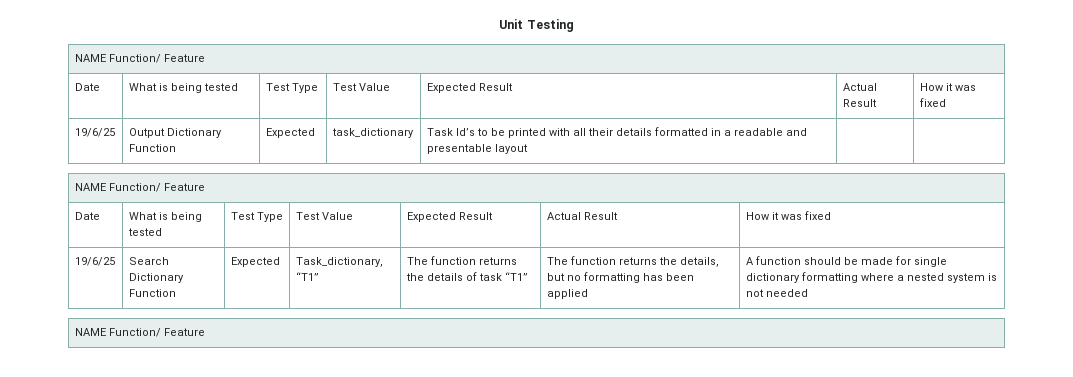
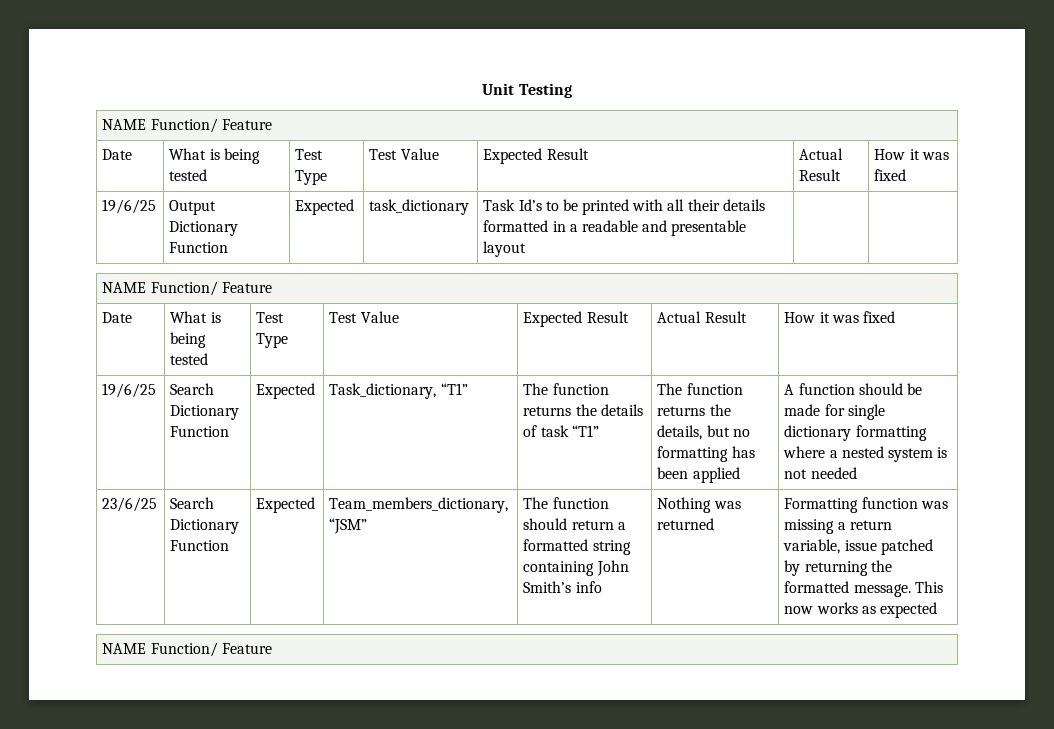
(808, 293) none -> [102,497,158,512] [170,497,215,509] [170,519,240,534] [170,540,230,551] [256,497,316,513] [329,497,509,513] [329,518,368,534] [523,497,609,509] [523,518,626,530] [523,539,631,555] [523,560,629,576] [523,581,602,593] [657,497,741,513] [657,518,715,530] [784,497,948,513] [784,519,892,534] [783,539,933,555] [784,560,892,576] [784,581,943,597] [784,602,937,618] // 23/6/25 | Search Dictionary Function | Expected | Team_members_dictionary, “JSM” | The function should return a formatted string containing John Smith’s info | Nothing was returned | Formatting function was missing a return variable, issue patched by returning the formatted message. This now works as expected

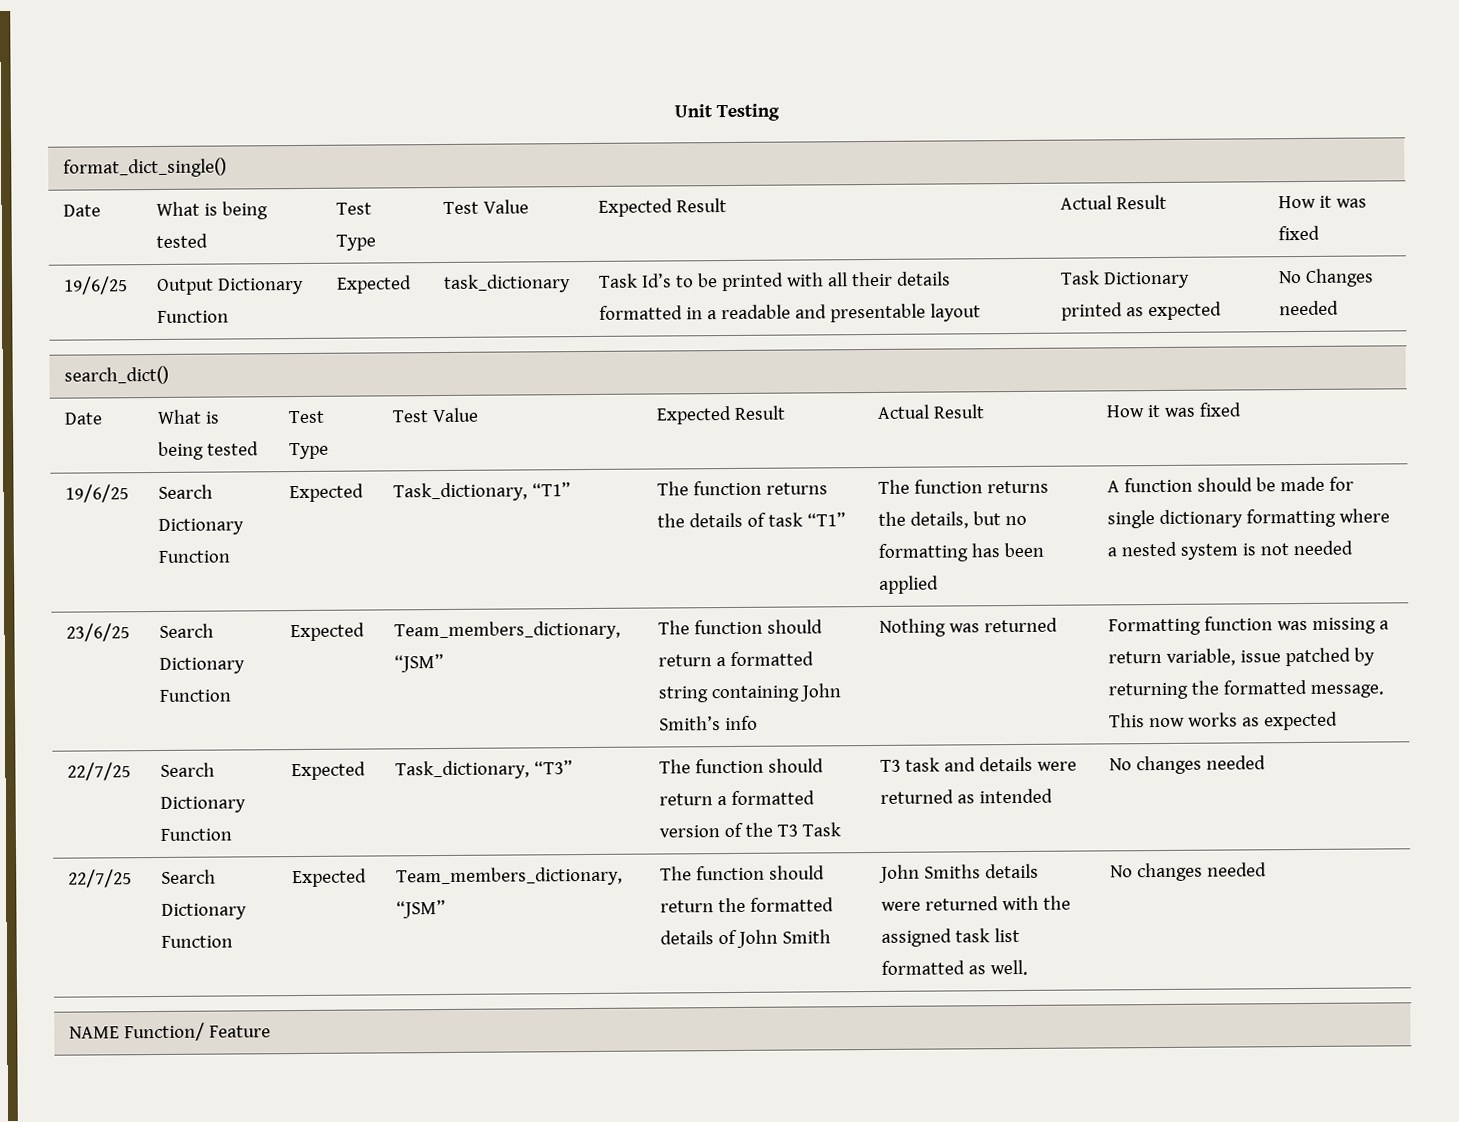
[102,118,272,133] NAME Function/ Feature -> [62,157,227,178] format_dict_single()
[102,281,272,296] | // NAME Function/ Feature -> [1059,270,1190,289] [1060,301,1222,321] [1277,268,1374,287] [1278,300,1339,316] [63,365,169,385] Task Dictionary printed as expected | No Changes needed // search_dict()
(937, 610) none -> [66,762,131,781] [159,762,215,777] [159,796,246,813] [159,828,232,841] [290,761,366,781] [394,760,573,780] [658,758,824,774] [658,790,815,806] [658,822,841,838] [879,756,1077,772] [879,788,1053,804] [1108,755,1266,775] [67,869,132,888] [160,869,216,884] [160,903,247,920] [160,935,233,948] [291,868,367,888] [395,866,623,887] [395,899,446,919] [659,865,825,881] [659,897,834,913] [659,929,831,948] [878,863,1039,883] [880,895,1071,911] [880,927,1020,947] [880,959,1028,976] [1109,862,1267,882] // 22/7/25 | Search Dictionary Function | Expected | Task_dictionary, “T3” | The function should return a formatted version of the T3 Task | T3 task and details were returned as intended | No changes needed // 22/7/25 | Search Dictionary Function | Expected | Team_members_dictionary, “JSM” | The function should return the formatted details of John Smith | John Smiths details were returned with the assigned task list formatted as well. | No changes needed

